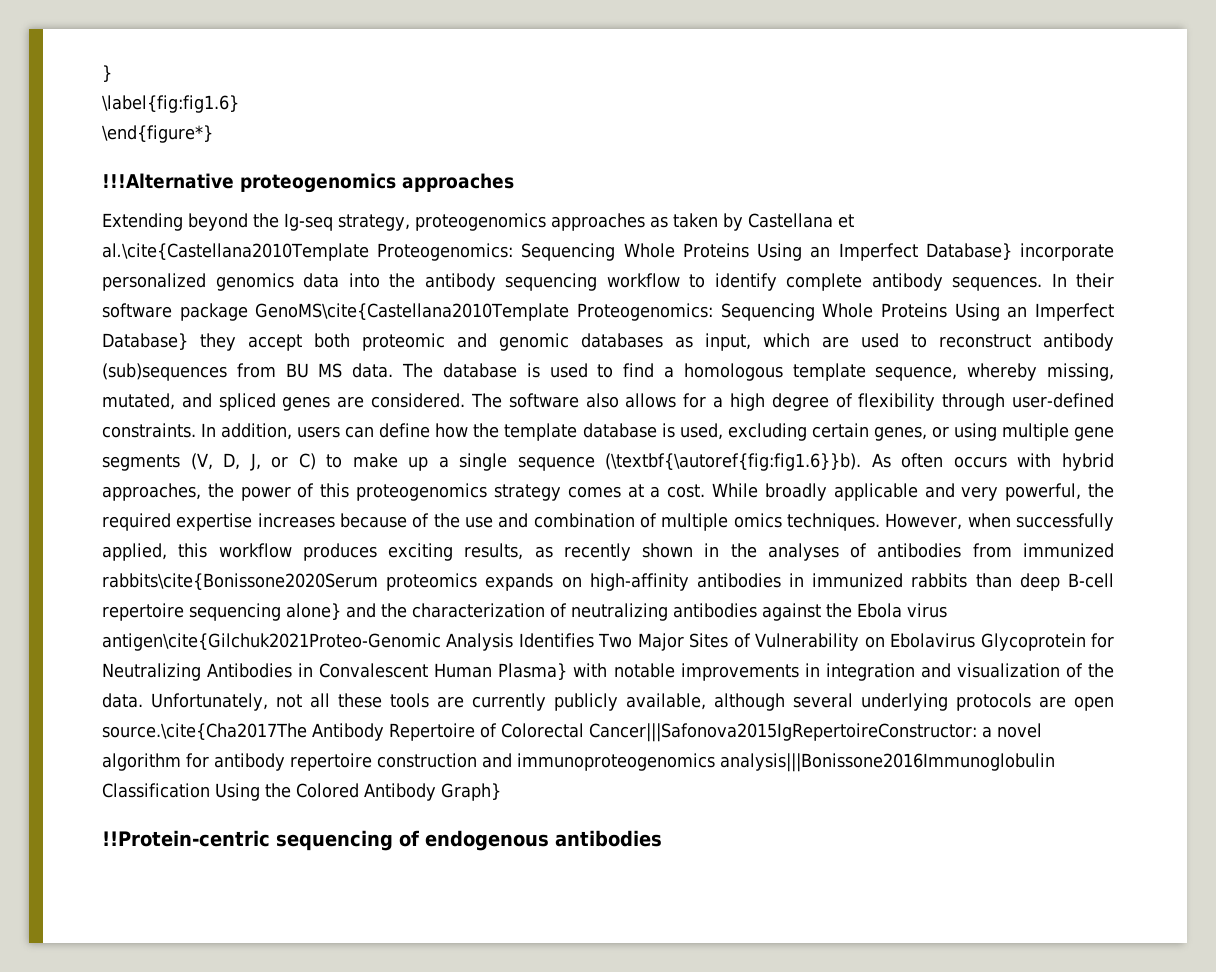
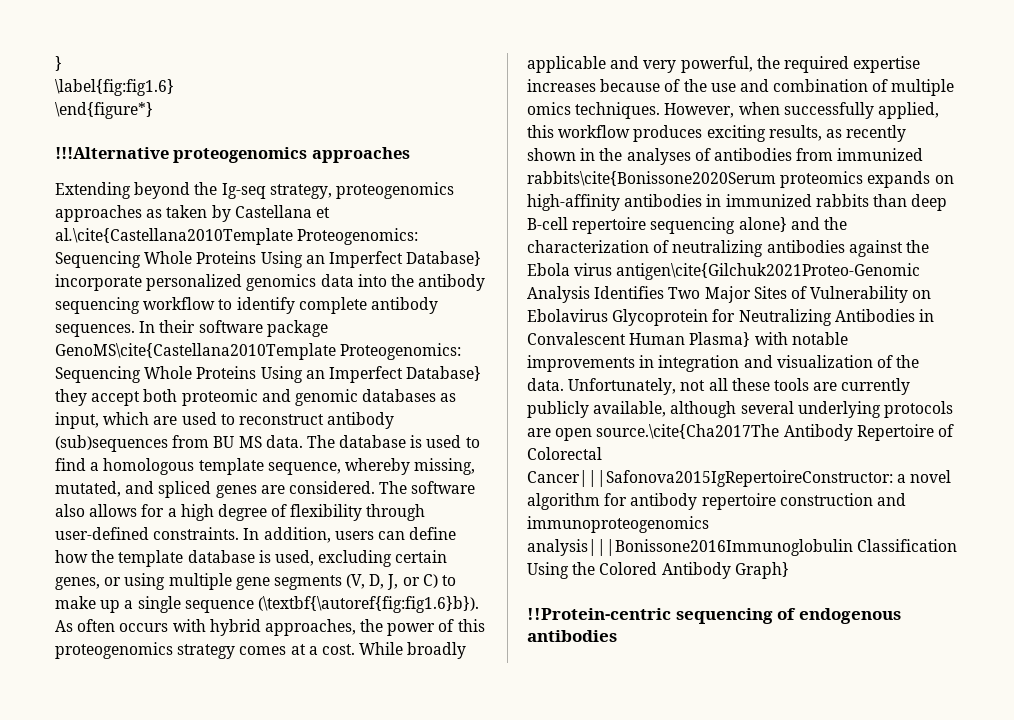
[605,453,862,471] (\textbf{\autoref{fig:fig1.6}}b). -> [257,596,479,613] (\textbf{\autoref{fig:fig1.6}b}).

